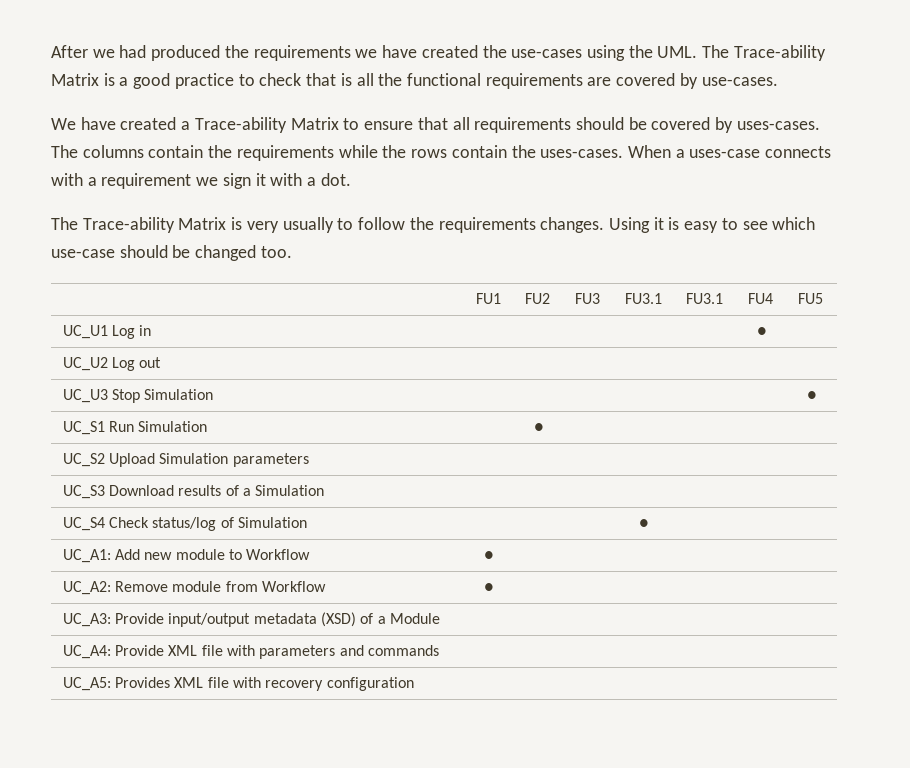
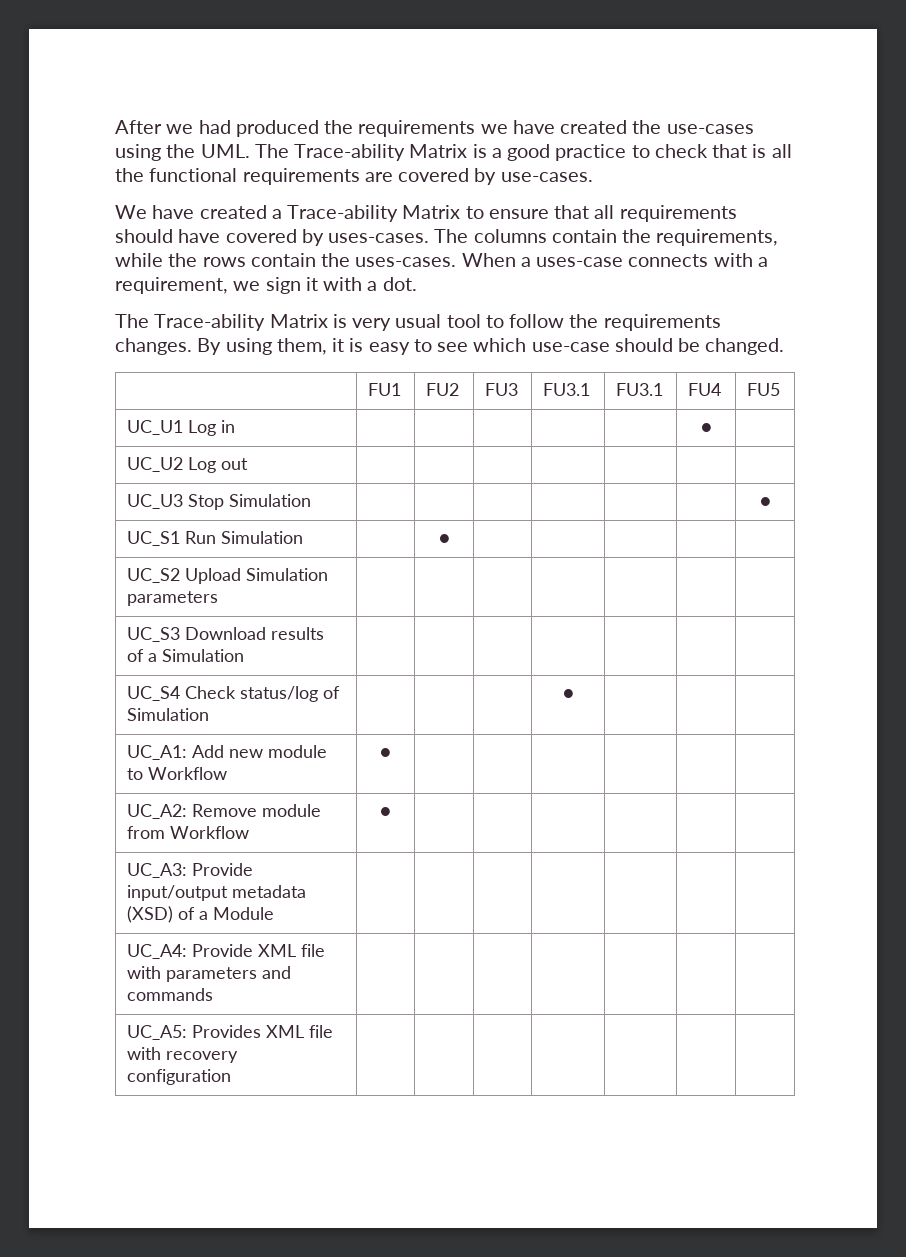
[628,117,647,130] be -> [178,229,221,243] have
[236,145,334,161] requirements -> [656,229,779,246] requirements,
[101,173,192,189] requirement -> [115,277,228,294] requirement,
[282,217,334,233] usually -> [395,314,481,328] usual tool
[608,217,650,233] Using -> [197,338,327,355] By using them,
[195,245,292,261] changed too. -> [705,338,785,355] changed.

